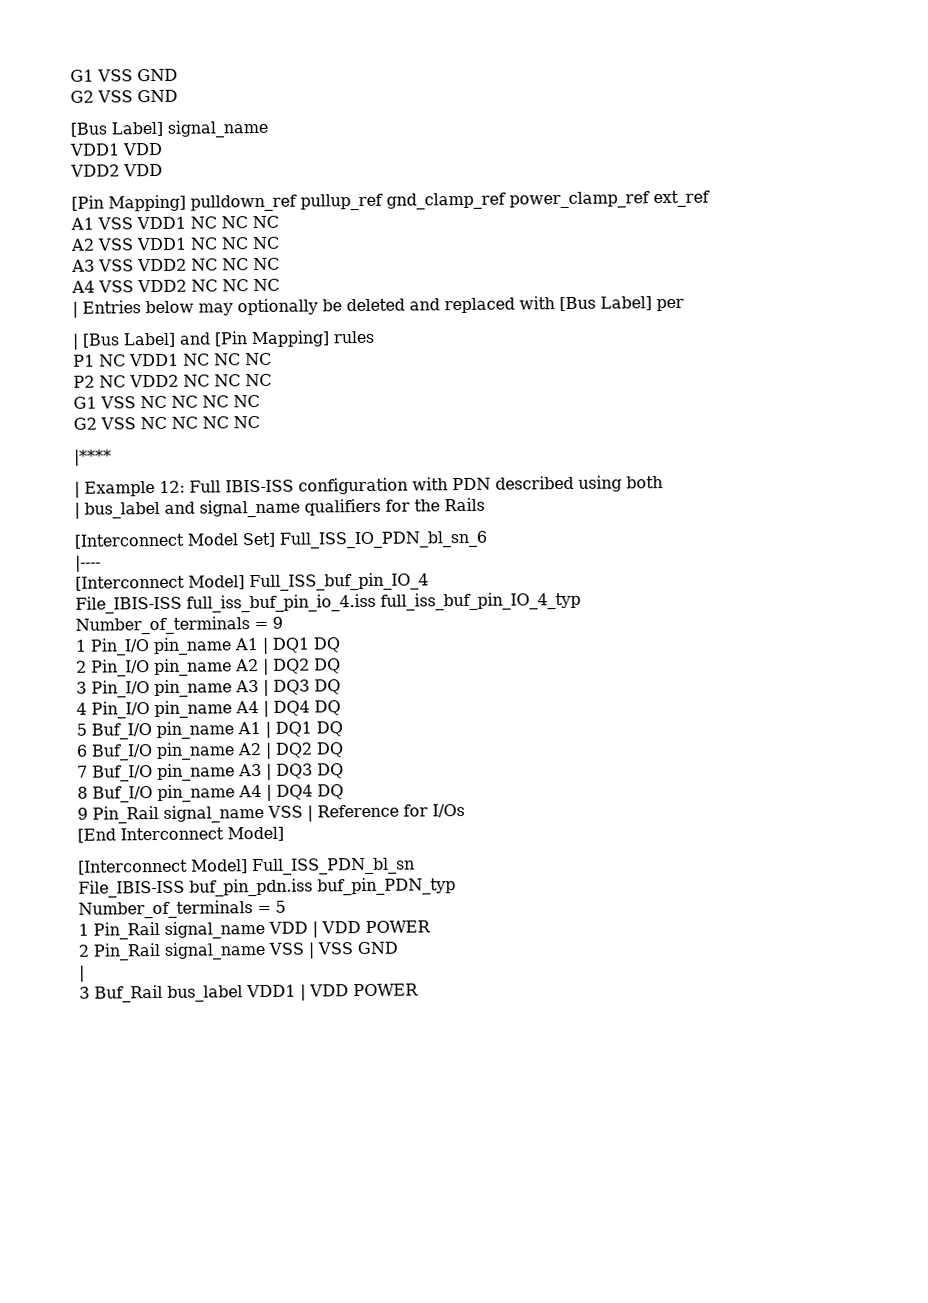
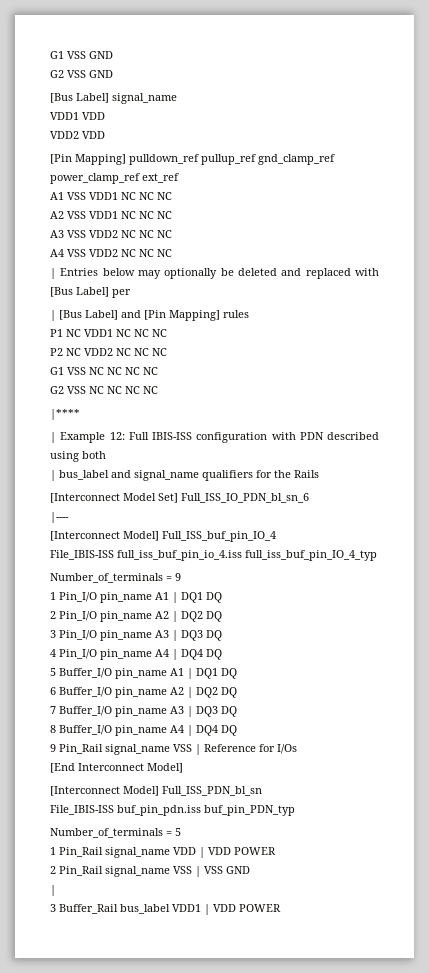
[91,723,152,740] Buf_I/O -> [59,668,112,678] Buffer_I/O
[91,744,153,761] Buf_I/O -> [59,687,112,697] Buffer_I/O
[92,765,153,782] Buf_I/O -> [59,706,112,716] Buffer_I/O
[92,786,153,803] Buf_I/O -> [59,725,112,735] Buffer_I/O
[94,984,163,1003] Buf_Rail -> [59,904,118,914] Buffer_Rail

